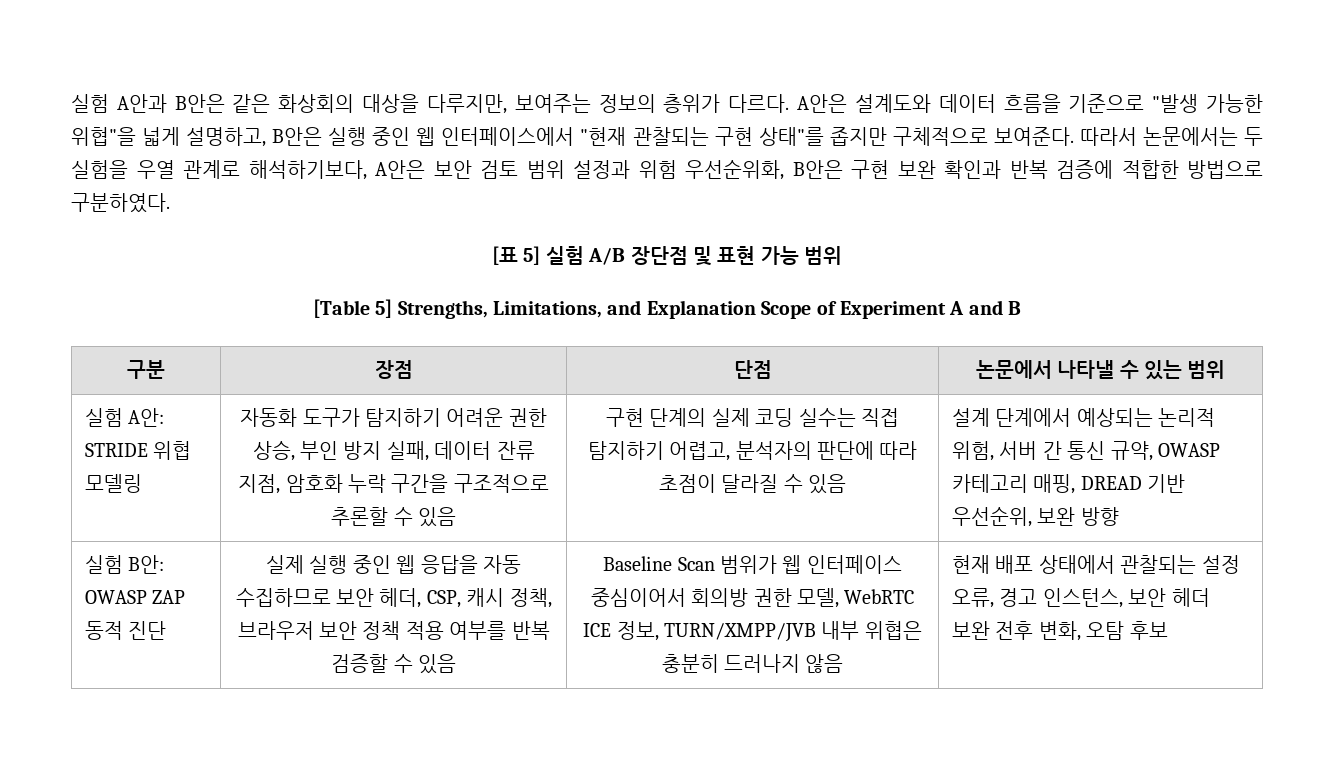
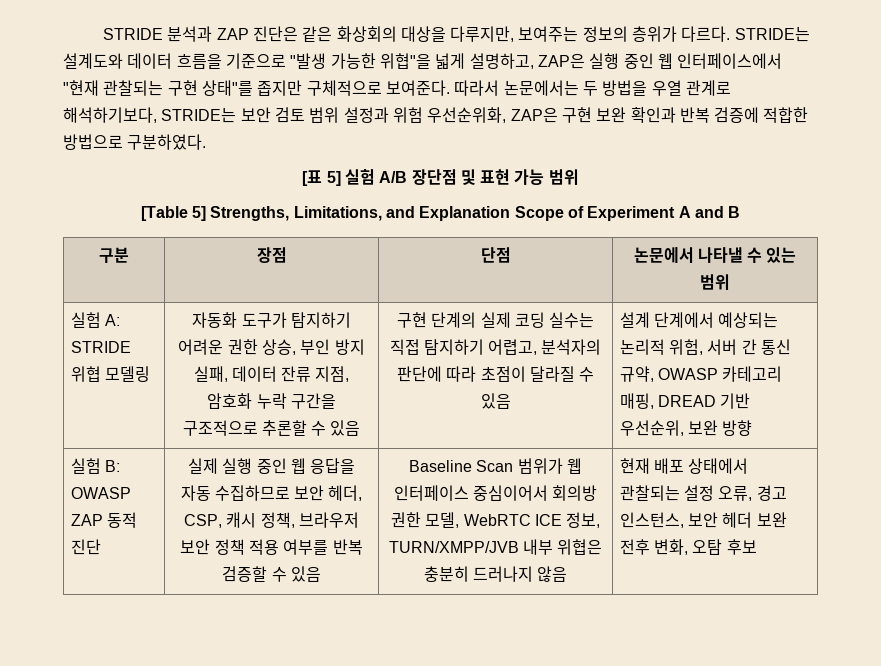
[71,94,225,113] 실험 A안과 B안은 -> [102,26,298,42] STRIDE 분석과 ZAP 진단은
[797,94,848,113] A안은 -> [734,26,810,42] STRIDE는
[272,127,323,146] B안은 -> [537,53,585,69] ZAP은
[71,160,128,179] 실험을 -> [602,80,648,96] 방법을
[375,160,425,179] A안은 -> [161,107,237,123] STRIDE는
[792,160,843,179] B안은 -> [510,107,558,123] ZAP은
[128,408,165,427] A안: -> [105,314,121,326] A:
[128,555,165,574] B안: -> [105,460,121,472] B:

